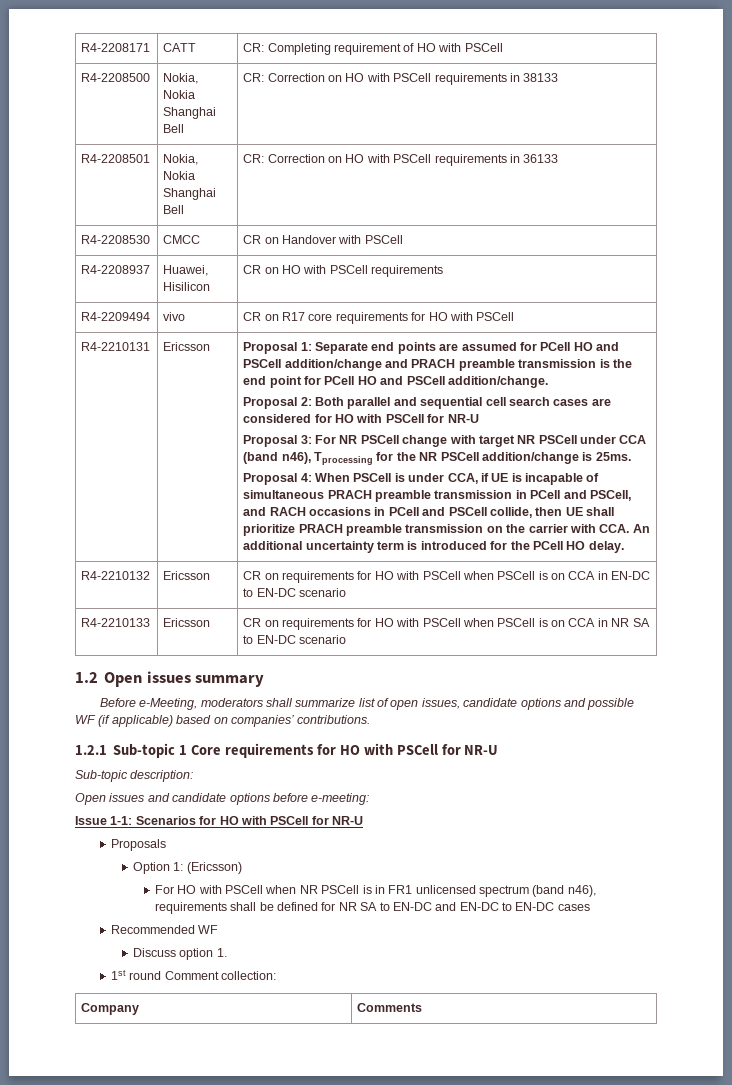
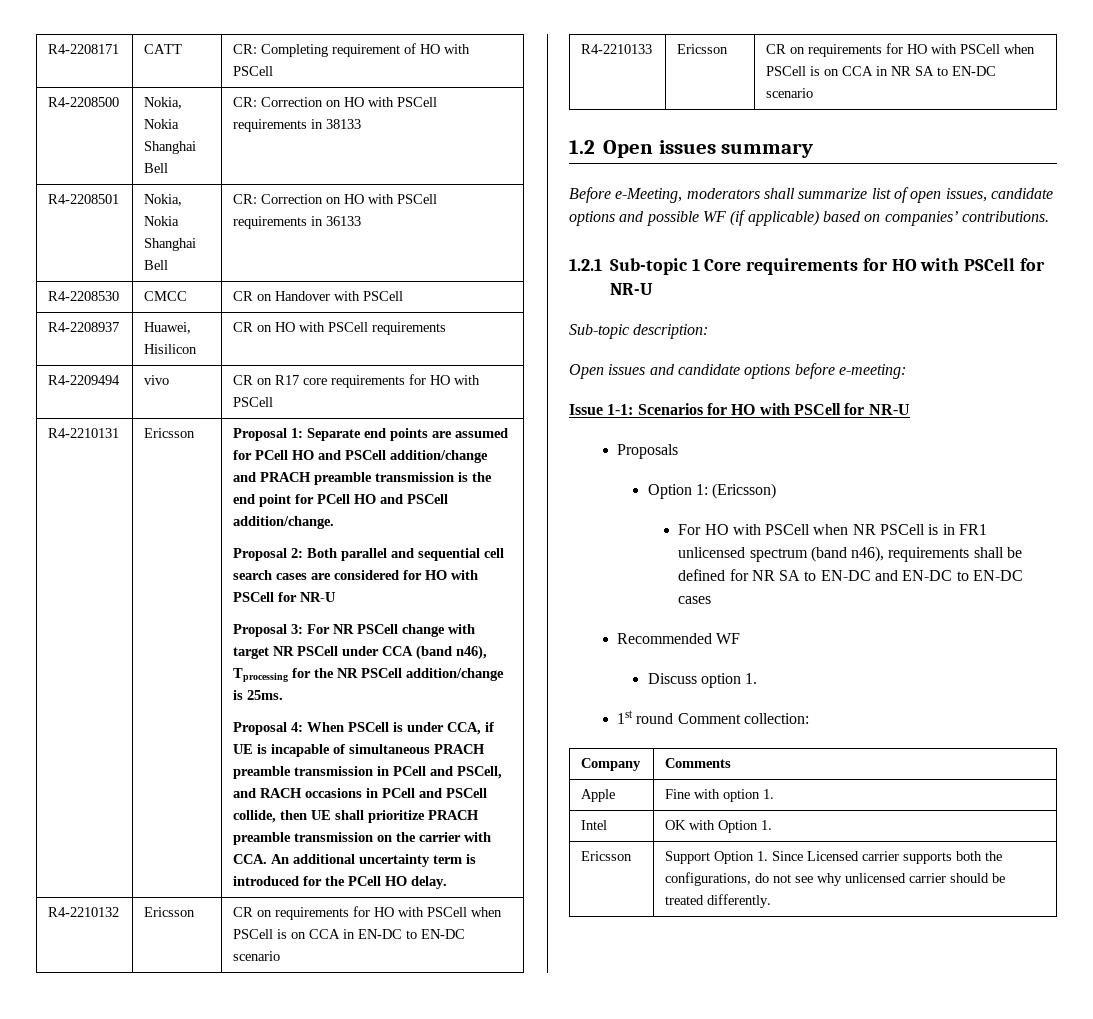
(423, 1007) none -> [581,789,616,802] [665,789,775,802] [581,820,608,830] [665,820,773,833] [581,851,633,861] [665,851,1003,864] [665,872,1006,886] [665,894,772,908] // Apple | Fine with option 1. // Intel | OK with Option 1. // Ericsson | Support Option 1. Since Licensed carrier supports both the configurations, do not see why unlicensed carrier should be treated differently.

